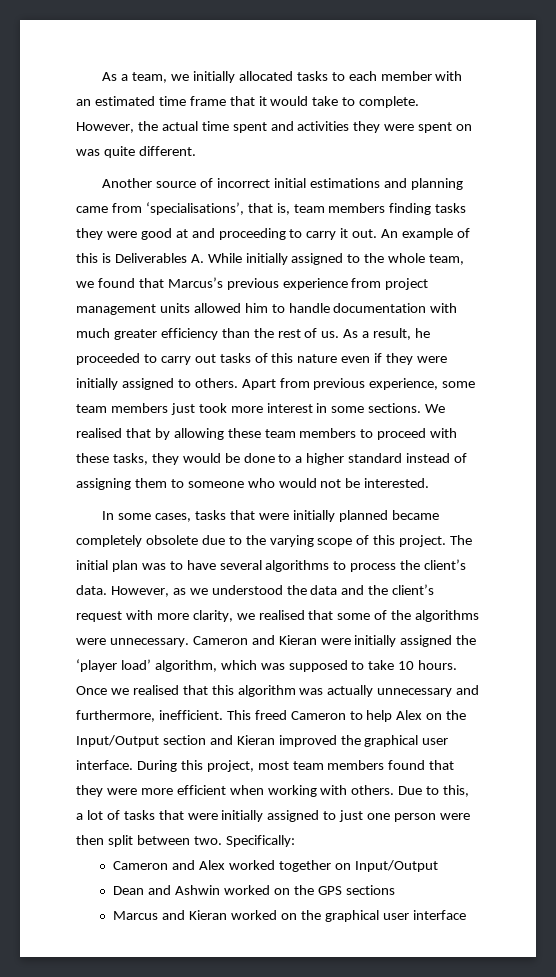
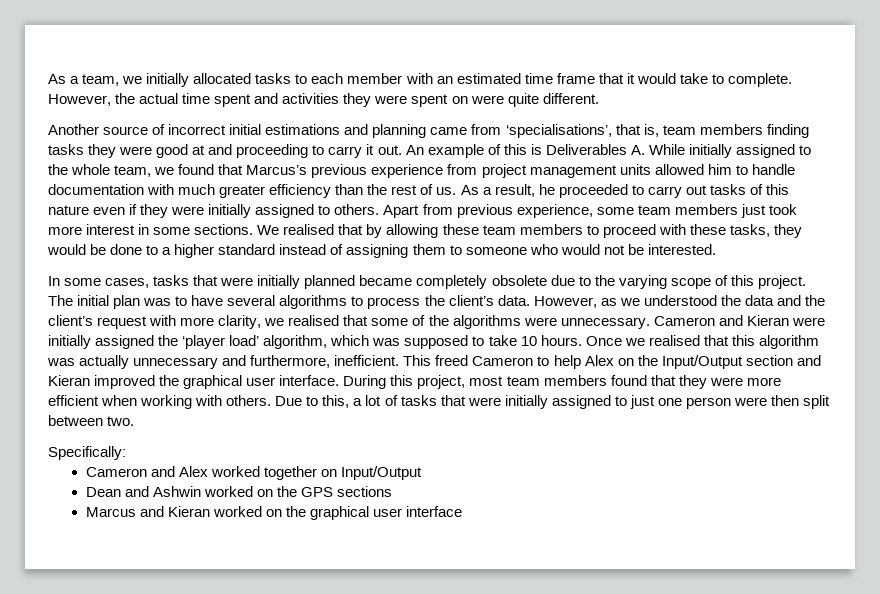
[76,149,100,156] was -> [470,95,504,104] were
(222, 840) none -> (135, 421) //

